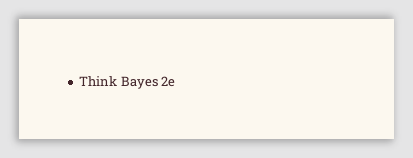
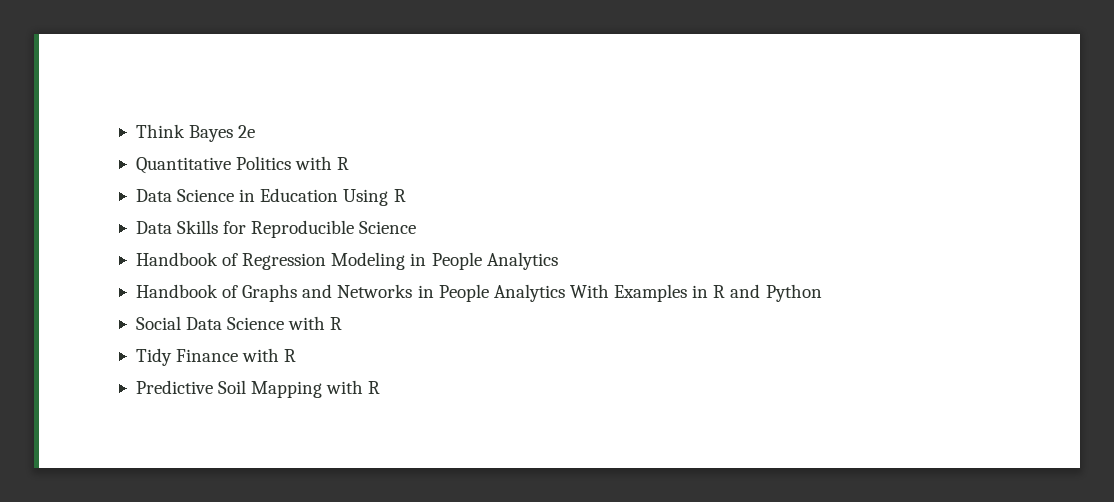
(176, 81) none -> [135,156,350,174] [135,188,406,206] [135,220,417,238] [135,252,558,270] [135,284,822,302] [135,316,343,330] [135,348,297,366] [135,380,381,398] // Quantitative Politics with R // Data Science in Education Using R // Data Skills for Reproducible Science // Handbook of Regression Modeling in People Analytics // Handbook of Graphs and Networks in People Analytics With Examples in R and Python // Social Data Science with R // Tidy Finance with R // Predictive Soil Mapping with R

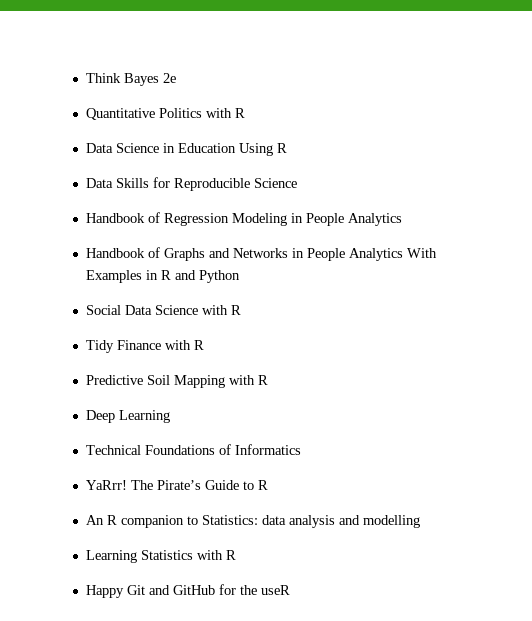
(381, 387) none -> [85,410,170,423] [85,444,301,455] [85,480,268,490] [85,515,420,528] [85,550,236,563] [85,584,290,598] // Deep Learning // Technical Foundations of Informatics // YaRrr! The Pirate’s Guide to R // An R companion to Statistics: data analysis and modelling // Learning Statistics with R // Happy Git and GitHub for the useR

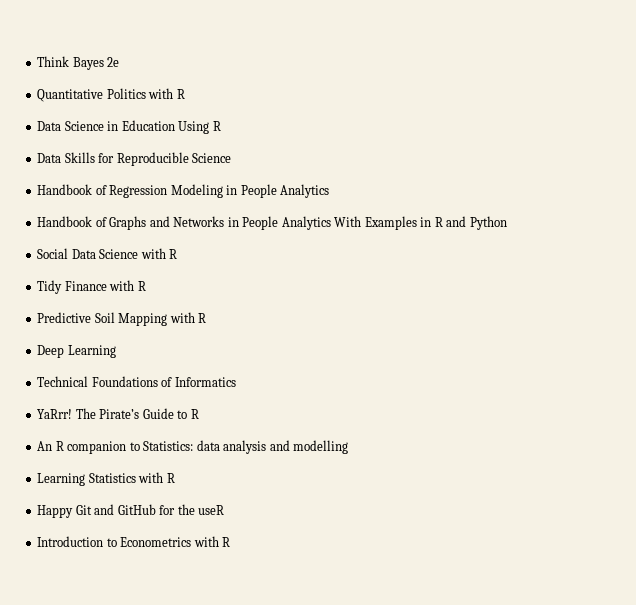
(290, 590) none -> [37,536,231,547] // Introduction to Econometrics with R

